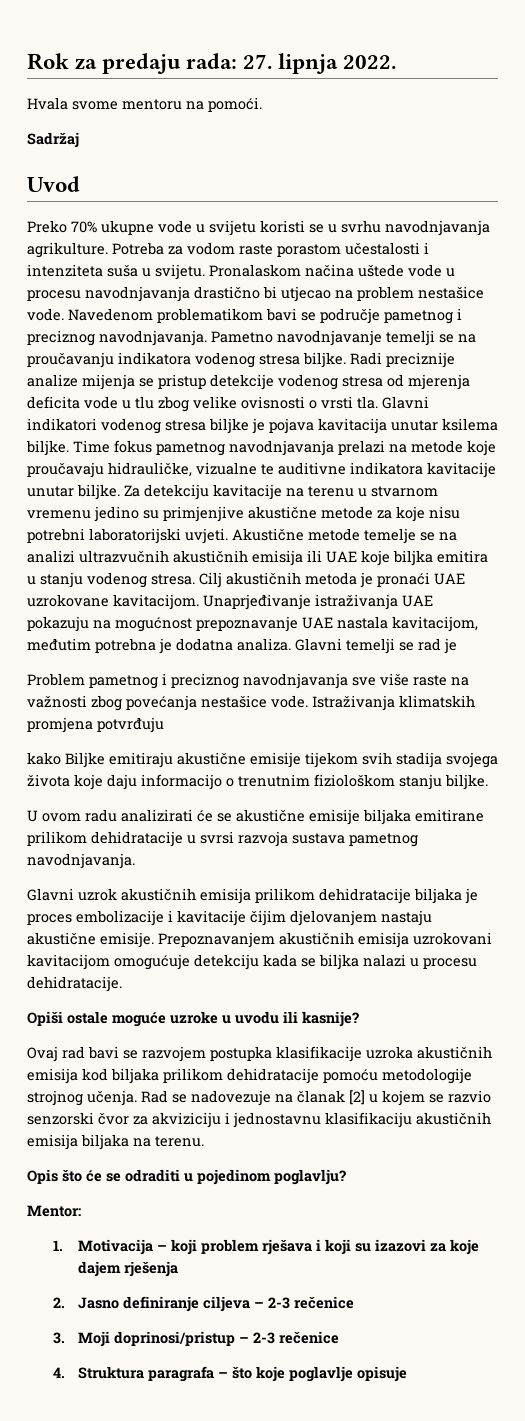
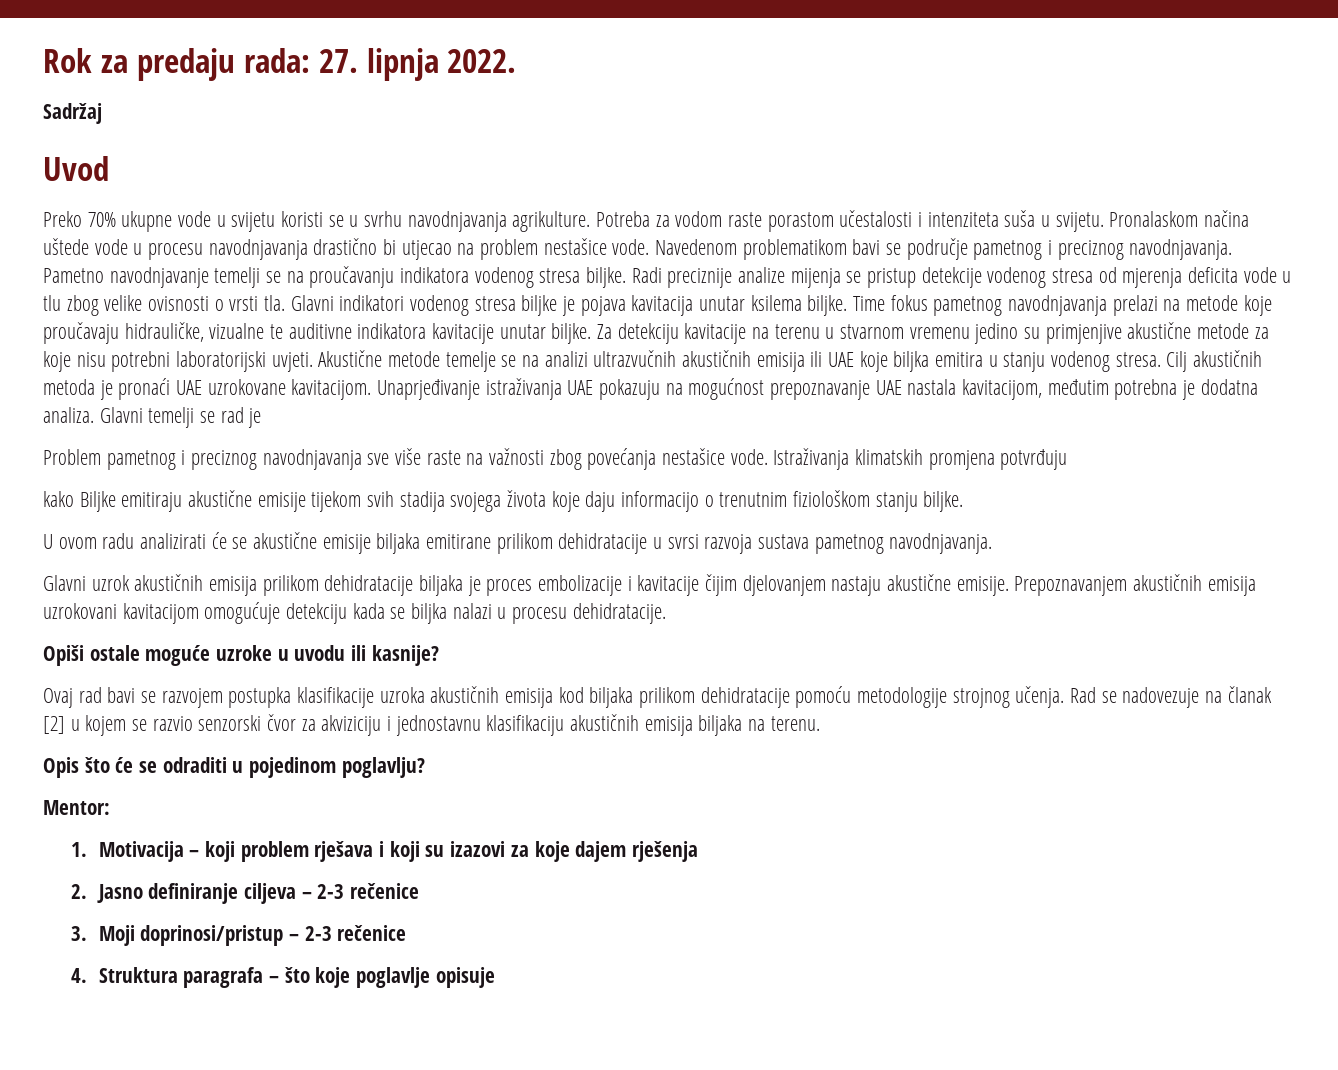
[27,97,262,112] // Hvala svome mentoru na pomoći. -> (517, 61) none

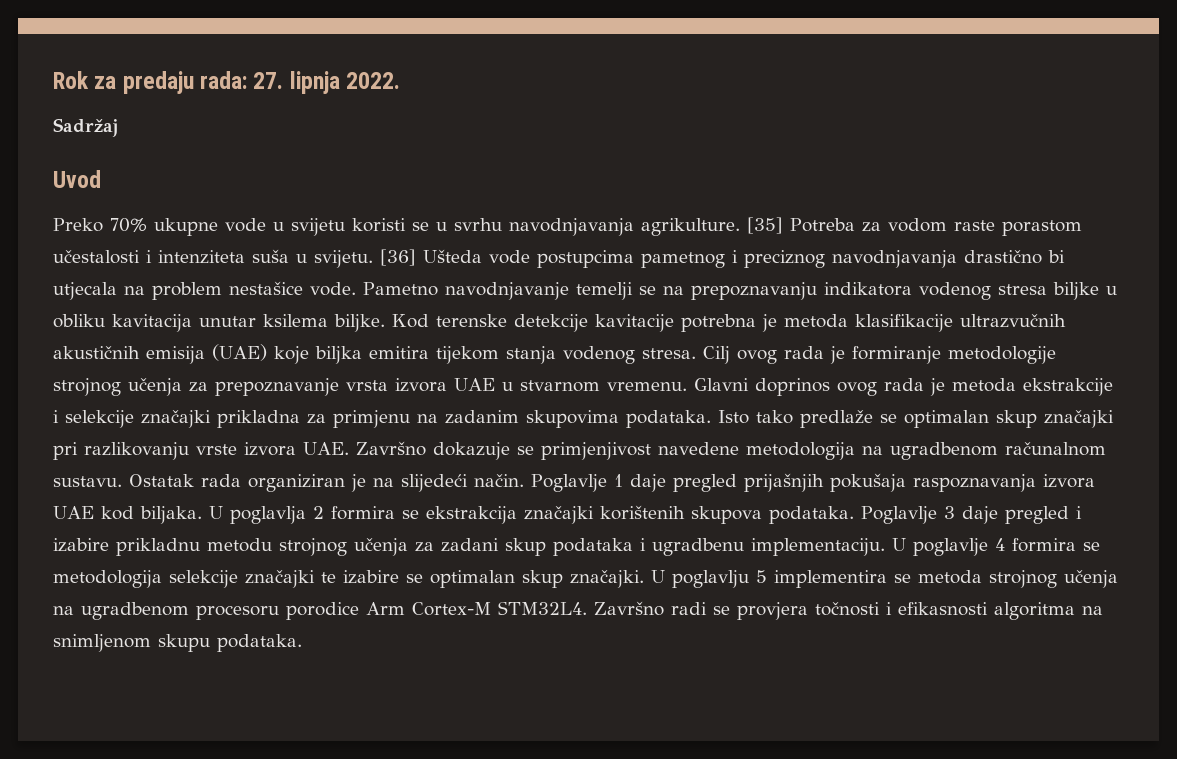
(591, 221) none -> [747,217,783,234] [35]
[1109,210,1250,227] [43,238,204,260] Pronalaskom načina uštede vode u procesu -> [380,249,825,268] [36] Ušteda vode postupcima pametnog i preciznog
[401,240,452,260] utjecao -> [53,282,117,300] utjecala
[655,238,1233,260] Navedenom problematikom bavi se područje pametnog i preciznog navodnjavanja. -> (356, 289) none
[309,266,395,288] proučavanju -> [691,282,817,300] prepoznavanju
[586,267,1292,288] [43,295,1272,316] [43,322,1269,344] [43,350,588,372] biljke. Radi preciznije analize mijenja se pristup detekcije vodenog stresa od mjerenja deficita vode u tlu zbog velike ovisnosti o vrsti tla. Glavni indikatori vodenog stresa biljke je pojava kavitacija unutar ksilema biljke. Time fokus pametnog navodnjavanja prelazi na metode koje proučavaju hidrauličke, vizualne te auditivne indikatora kavitacije unutar biljke. Za detekciju kavitacije na terenu u stvarnom vremenu jedino su primjenjive akustične metode za koje nisu potrebni laboratorijski uvjeti. Akustične metode temelje se na analizi -> [1053,282,1117,300] [53,314,953,332] biljke u obliku kavitacija unutar ksilema biljke. Kod terenske detekcije kavitacije potrebna je metoda klasifikacije
[810,351,855,367] ili UAE -> [212,344,267,361] (UAE)
[988,352,1046,372] u stanju -> [436,346,556,364] tijekom stanja
[1193,350,1263,367] [43,378,1258,400] [43,407,262,428] [43,448,1068,470] [43,490,964,512] [43,532,993,554] [43,574,1256,596] [43,602,666,624] [43,645,439,666] [43,686,1272,708] [43,714,820,736] [43,757,425,778] [43,800,110,815] [70,841,698,862] [70,883,420,904] [70,925,407,946] [70,967,495,988] akustičnih metoda je pronaći UAE uzrokovane kavitacijom. Unaprjeđivanje istraživanja UAE pokazuju na mogućnost prepoznavanje UAE nastala kavitacijom, međutim potrebna je dodatna analiza. Glavni temelji se rad je // Problem pametnog i preciznog navodnjavanja sve više raste na važnosti zbog povećanja nestašice vode. Istraživanja klimatskih promjena potvrđuju // kako Biljke emitiraju akustične emisije tijekom svih stadija svojega života koje daju informacijo o trenutnim fiziološkom stanju biljke. // U ovom radu analizirati će se akustične emisije biljaka emitirane prilikom dehidratacije u svrsi razvoja sustava pametnog navodnjavanja. // Glavni uzrok akustičnih emisija prilikom dehidratacije biljaka je proces embolizacije i kavitacije čijim djelovanjem nastaju akustične emisije. Prepoznavanjem akustičnih emisija uzrokovani kavitacijom omogućuje detekciju kada se biljka nalazi u procesu dehidratacije. // Opiši ostale moguće uzroke u uvodu ili kasnije? // Ovaj rad bavi se razvojem postupka klasifikacije uzroka akustičnih emisija kod biljaka prilikom dehidratacije pomoću metodologije strojnog učenja. Rad se nadovezuje na članak [2] u kojem se razvio senzorski čvor za akviziciju i jednostavnu klasifikaciju akustičnih emisija biljaka na terenu. // Opis što će se odraditi u pojedinom poglavlju? // Mentor: // 1. Motivacija – koji problem rješava i koji su izazovi za koje dajem rješenja // 2. Jasno definiranje ciljeva – 2-3 rečenice // 3. Moji doprinosi/pristup – 2-3 rečenice // 4. Struktura paragrafa – što koje poglavlje opisuje -> [737,346,1056,364] [53,378,1113,396] [53,410,1114,428] [53,441,1106,460] [53,473,1095,492] [53,505,1082,524] [53,538,1100,556] [53,570,1118,588] [53,601,1103,620] [53,634,302,652] ovog rada je formiranje metodologije strojnog učenja za prepoznavanje vrsta izvora UAE u stvarnom vremenu. Glavni doprinos ovog rada je metoda ekstrakcije i selekcije značajki prikladna za primjenu na zadanim skupovima podataka. Isto tako predlaže se optimalan skup značajki pri razlikovanju vrste izvora UAE. Završno dokazuje se primjenjivost navedene metodologija na ugradbenom računalnom sustavu. Ostatak rada organiziran je na slijedeći način. Poglavlje 1 daje pregled prijašnjih pokušaja raspoznavanja izvora UAE kod biljaka. U poglavlja 2 formira se ekstrakcija značajki korištenih skupova podataka. Poglavlje 3 daje pregled i izabire prikladnu metodu strojnog učenja za zadani skup podataka i ugradbenu implementaciju. U poglavlje 4 formira se metodologija selekcije značajki te izabire se optimalan skup značajki. U poglavlju 5 implementira se metoda strojnog učenja na ugradbenom procesoru porodice Arm Cortex-M STM32L4. Završno radi se provjera točnosti i efikasnosti algoritma na snimljenom skupu podataka.

